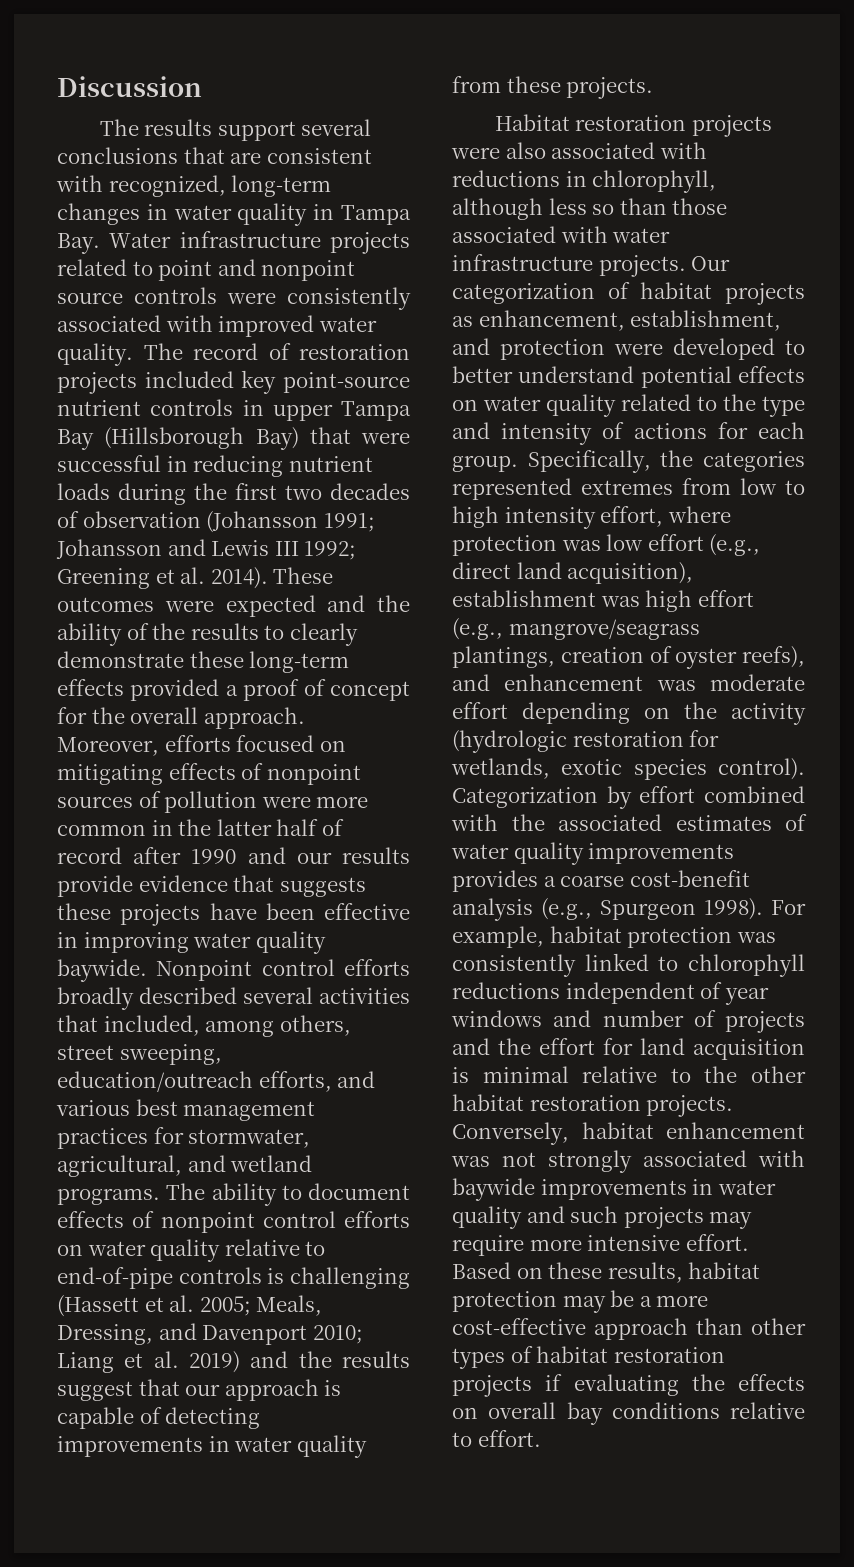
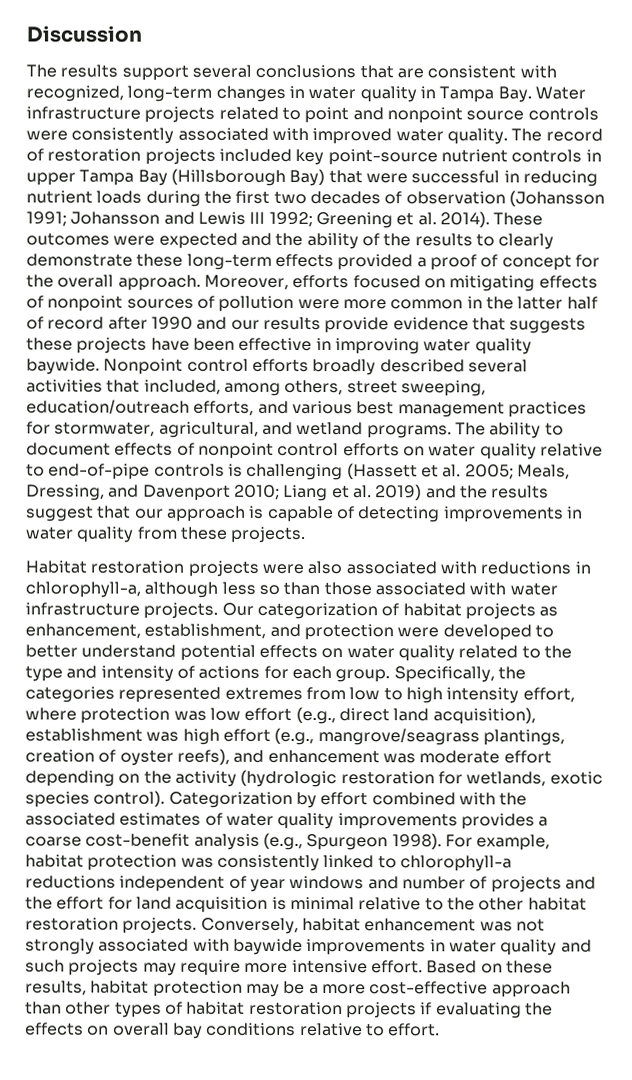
[592,170,717,193] chlorophyll, -> [25,581,141,598] chlorophyll-a,
[688,954,805,977] chlorophyll -> [399,855,512,872] chlorophyll-a

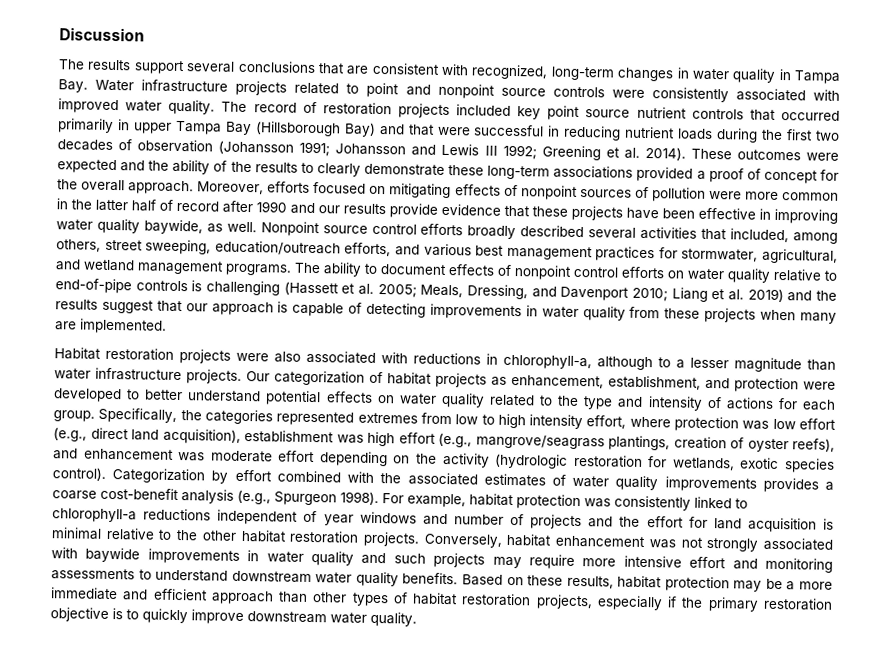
[327,149,583,166] point-source nutrient controls -> [547,105,840,121] [57,118,114,133] point source nutrient controls that occurred primarily
(326, 177) none -> [378,123,405,136] and
[274,253,334,268] effects -> [553,165,634,179] associations
[509,317,587,334] suggests -> (530, 211) none
[26,358,184,375] baywide. Nonpoint -> [143,219,368,237] baywide, as well. Nonpoint source
(364, 428) none -> [137,260,224,275] management
[230,526,307,543] projects. -> [704,307,837,324] [55,318,167,334] projects when many are implemented.
[221,581,507,596] less so than those associated with -> [658,357,836,373] to a lesser magnitude than
[370,960,423,974] effort. -> [689,556,833,573] [51,568,459,587] effort and monitoring assessments to understand downstream water quality benefits.
[369,981,489,995] cost-effective -> [50,587,208,601] immediate and efficient
[345,1002,553,1019] [25,1022,441,1039] projects if evaluating the effects on overall bay conditions relative to effort. -> [535,594,833,612] [50,607,417,627] projects, especially if the primary restoration objective is to quickly improve downstream water quality.

